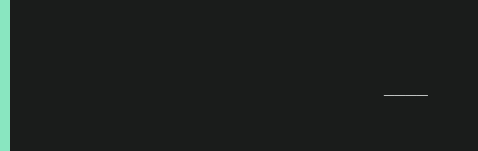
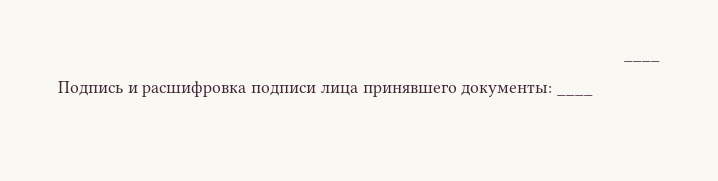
[383,93,428,96] ____ -> [624,59,660,62] [58,81,594,97] ____ // Подпись и расшифровка подписи лица принявшего документы: ____

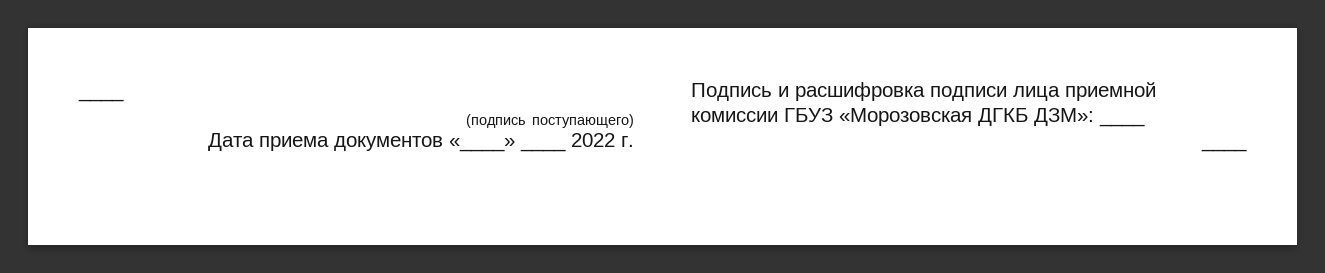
[624,59,660,62] ____ -> [78,97,124,102] [466,114,634,128] [208,133,566,152] [571,133,634,147] ____ // (подпись поступающего) // Дата приема документов «____» ____ 2022 г.
[362,84,594,97] принявшего документы: ____ -> [1065,82,1156,101] [691,108,1145,127] [1201,147,1247,152] приемной комиссии ГБУЗ «Морозовская ДГКБ ДЗМ»: ____ // ____

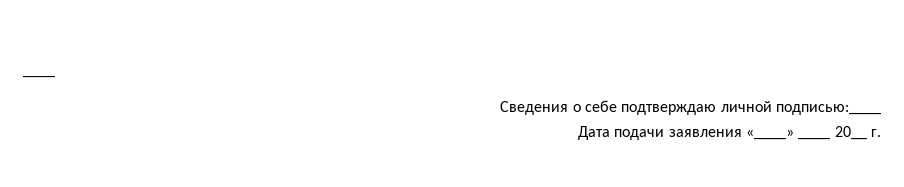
[78,97,124,102] [466,114,634,128] ____ // (подпись поступающего) -> [23,75,55,78] [500,100,882,115] ____ // Сведения о себе подтверждаю личной подписью:____
[259,136,443,151] приема документов -> [614,129,742,140] подачи заявления
[571,133,615,147] 2022 -> [834,126,867,140] 20__
[691,82,1156,101] [691,108,1145,127] [1201,147,1247,152] // Подпись и расшифровка подписи лица приемной комиссии ГБУЗ «Морозовская ДГКБ ДЗМ»: ____ // ____ -> (882, 133) none

